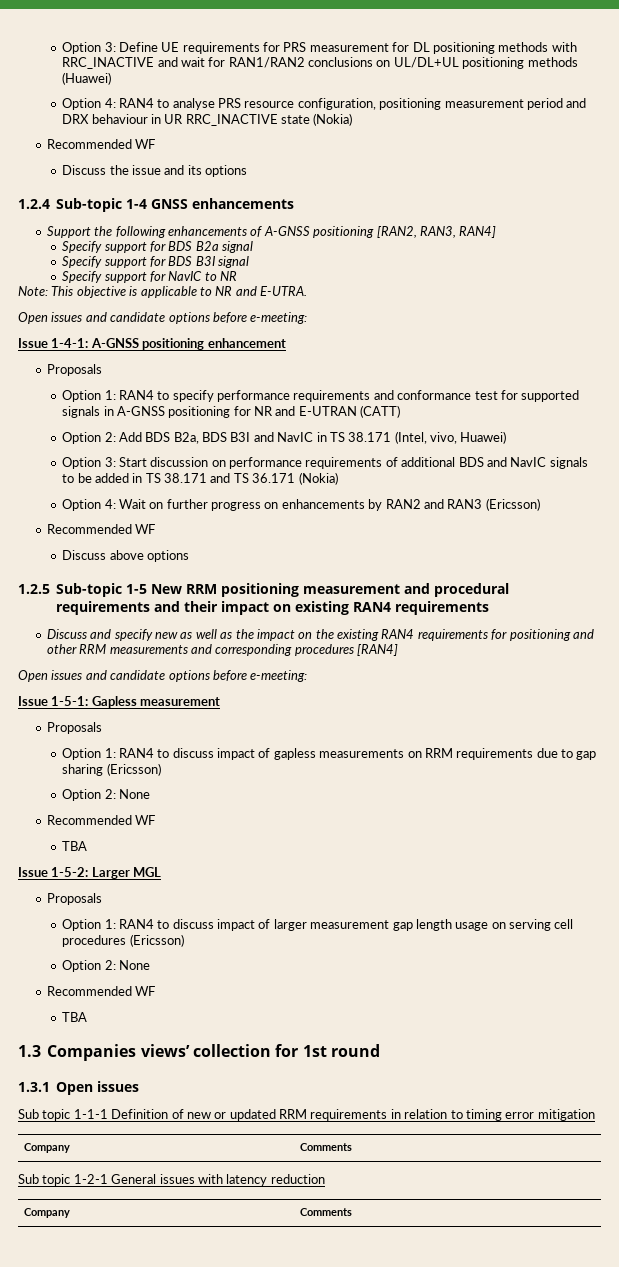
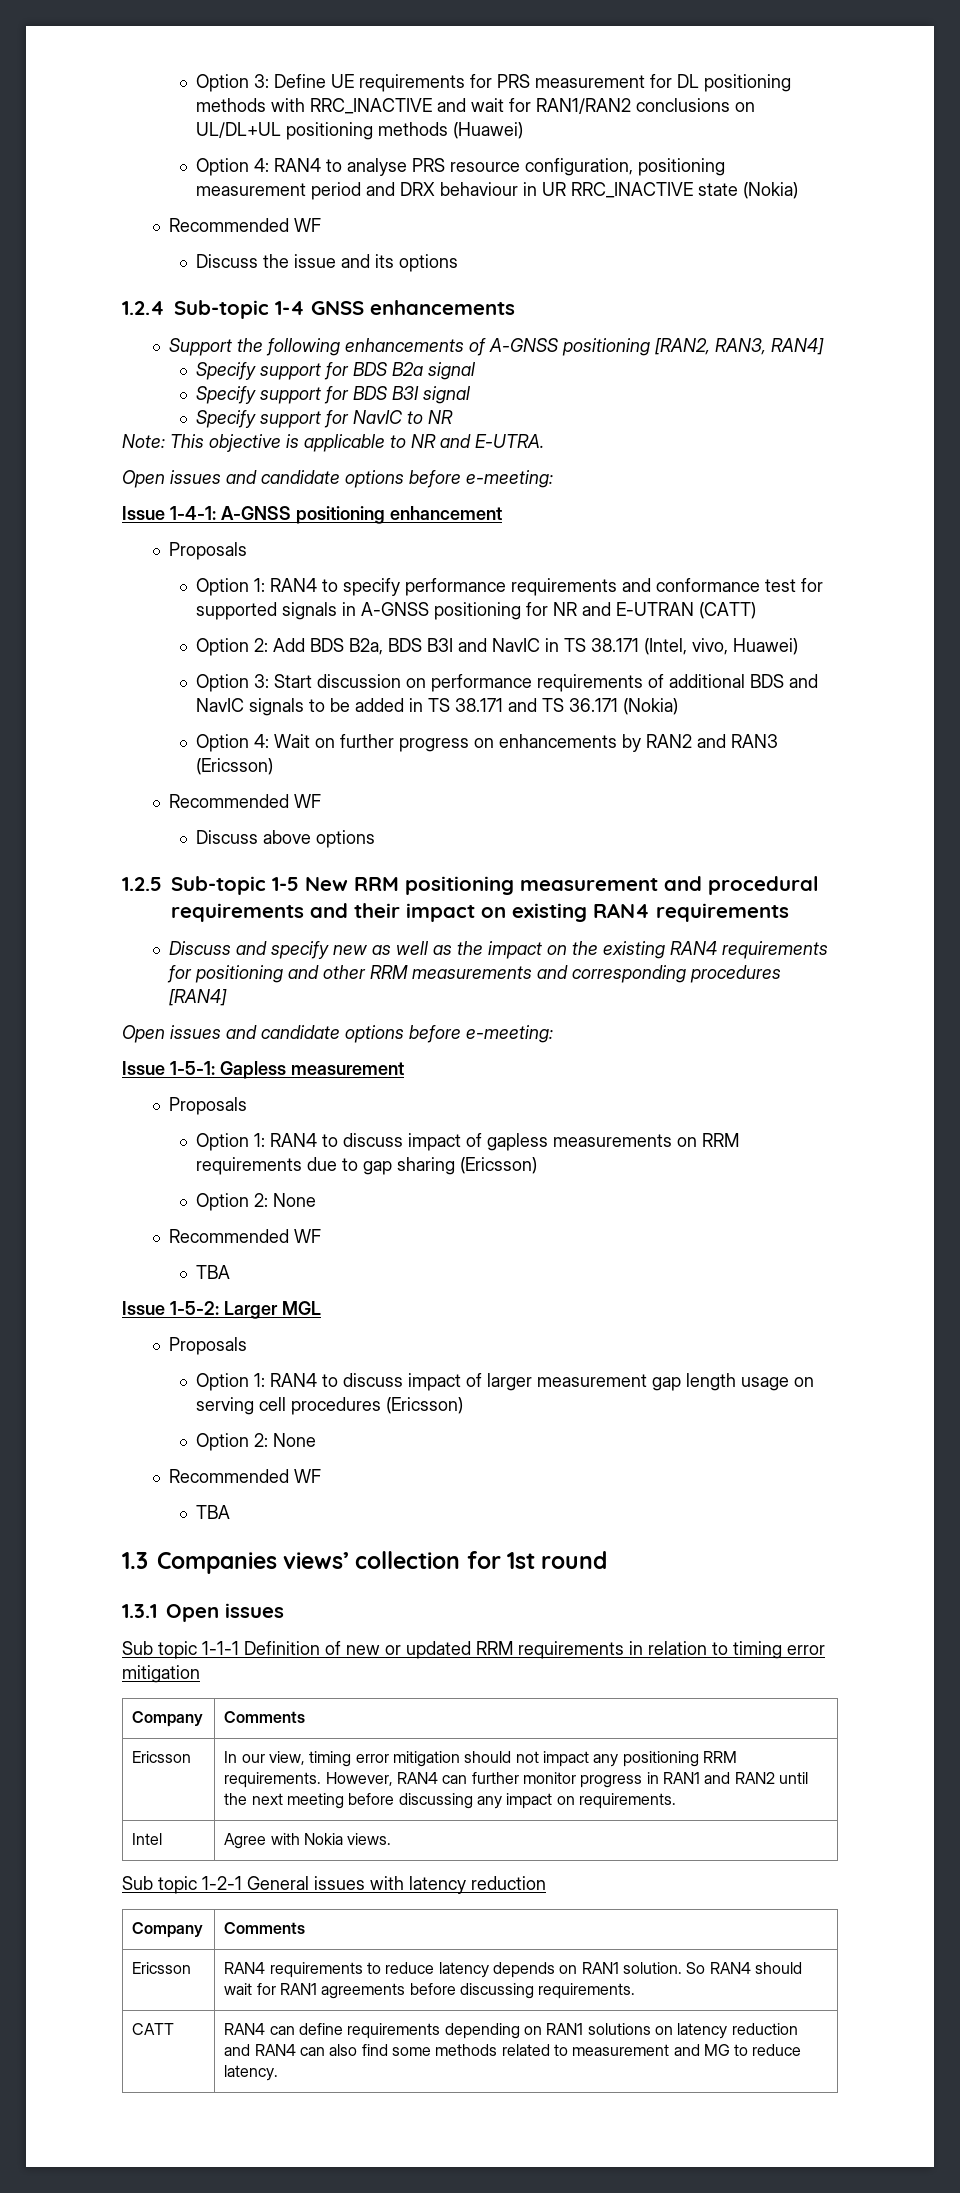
(352, 1147) none -> [132,1751,192,1763] [224,1751,737,1767] [224,1772,808,1788] [224,1793,676,1809] [132,1833,163,1845] [224,1833,392,1849] // Ericsson | In our view, timing error mitigation should not impact any positioning RRM requirements. However, RAN4 can further monitor progress in RAN1 and RAN2 until the next meeting before discussing any impact on requirements. // Intel | Agree with Nokia views.
(352, 1212) none -> [132,1962,192,1974] [224,1962,802,1978] [224,1983,636,1999] [132,2023,175,2035] [224,2023,798,2039] [224,2044,802,2056] [224,2065,279,2081] // Ericsson | RAN4 requirements to reduce latency depends on RAN1 solution. So RAN4 should wait for RAN1 agreements before discussing requirements. // CATT | RAN4 can define requirements depending on RAN1 solutions on latency reduction and RAN4 can also find some methods related to measurement and MG to reduce latency.

